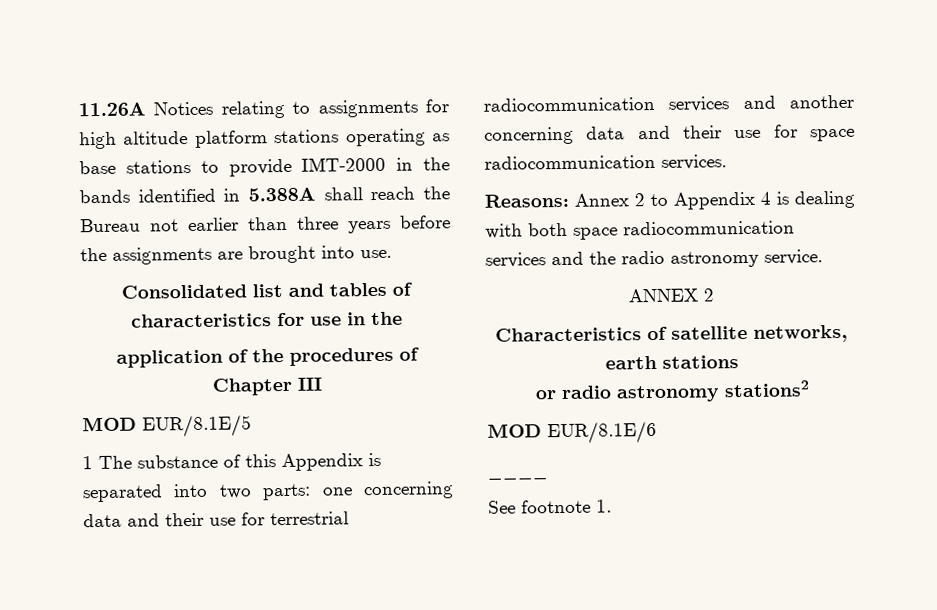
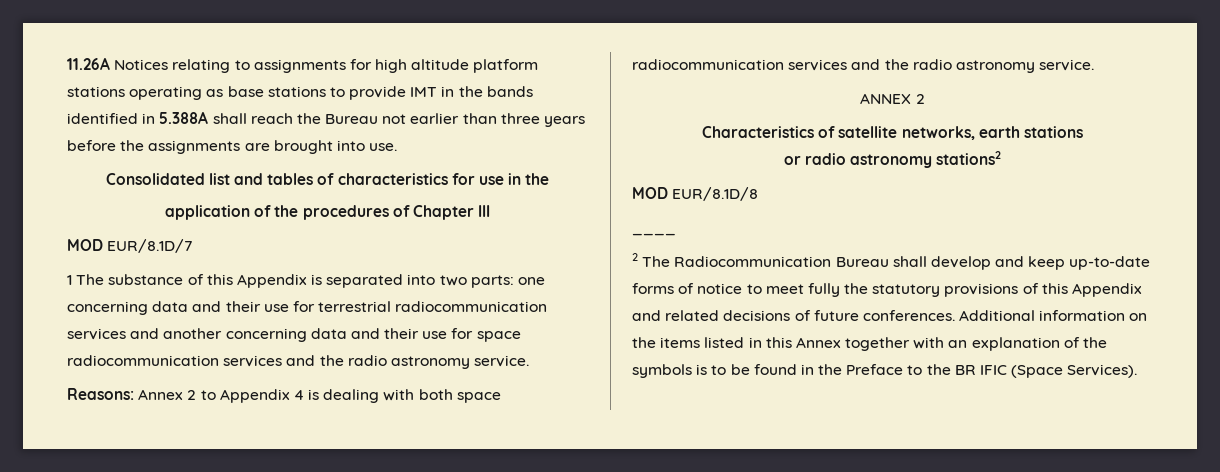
[301,156,387,172] IMT-2000 -> [410,87,438,97] IMT
[142,414,252,438] EUR/8.1E/5 -> [107,239,194,253] EUR/8.1D/7
[661,154,727,170] services. -> [223,355,530,369] services and the radio astronomy service.
[547,420,657,445] EUR/8.1E/6 -> [672,187,759,201] EUR/8.1D/8
[488,499,612,514] See footnote 1. -> [632,253,1151,270] [632,283,1143,297] [632,310,1148,321] [632,337,1108,351] [632,364,1138,378] 2 The Radiocommunication Bureau shall develop and keep up-to-date forms of notice to meet fully the statutory provisions of this Appendix and related decisions of future conferences. Additional information on the items listed in this Annex together with an explanation of the symbols is to be found in the Preface to the BR IFIC (Space Services).

